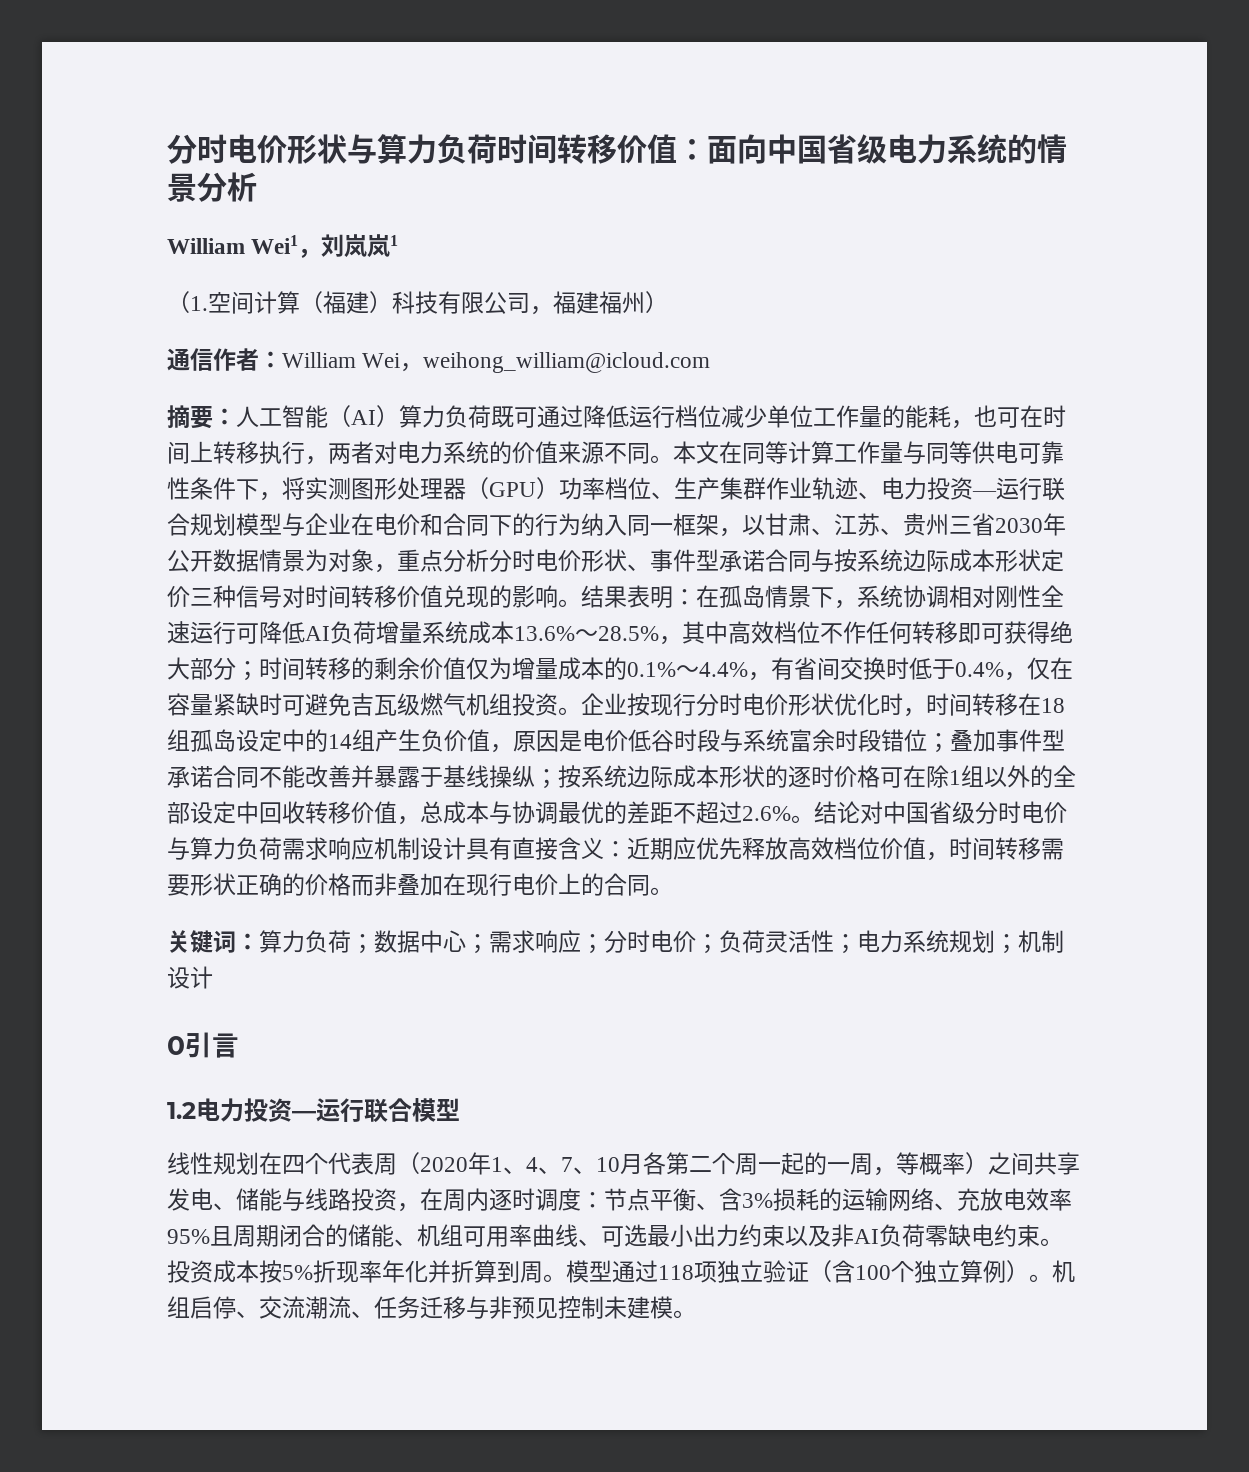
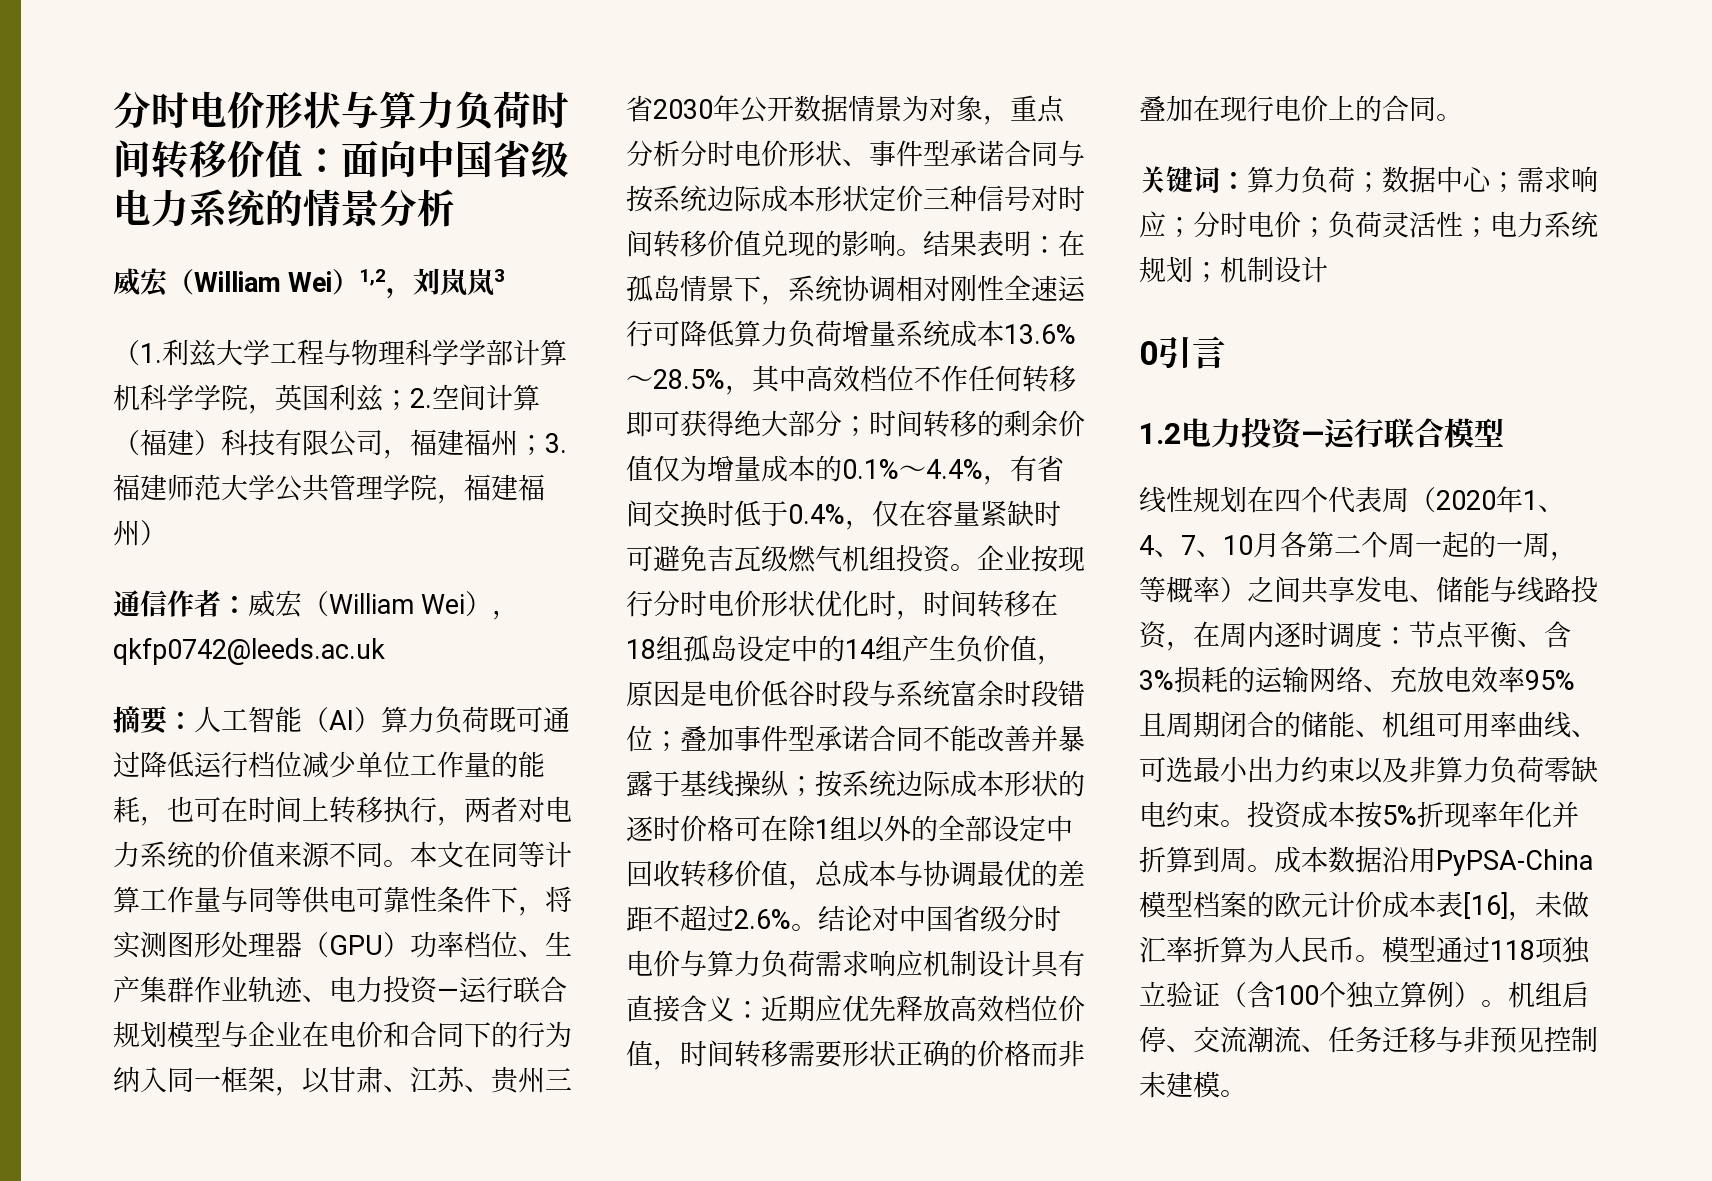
[167,235,299,254] William Wei1 -> [113,268,387,297] 威宏（William Wei）1,2
[390,235,399,246] 1 -> [494,269,506,282] 3
(208, 303) none -> [162,339,567,367] [113,384,432,414] 利兹大学工程与物理科学学部计算机科学学院，英国利兹；2.
(645, 302) none -> [518,433,567,456] [113,474,545,504] [113,520,140,546] ；3.福建师范大学公共管理学院，福建福州
[282,352,711,373] William Wei，weihong_william@icloud.com -> [248,590,520,620] [113,637,385,665] 威宏（William Wei），qkfp0742@leeds.ac.uk
[305,626,330,641] AI -> [734,320,788,347] 算力
[854,1229,879,1244] AI -> [1436,756,1490,783] 算力
(566, 1278) none -> [1274,846,1593,876] [1139,891,1589,921] [1139,936,1382,963] 成本数据沿用PyPSA-China模型档案的欧元计价成本表[16]，未做汇率折算为人民币。

